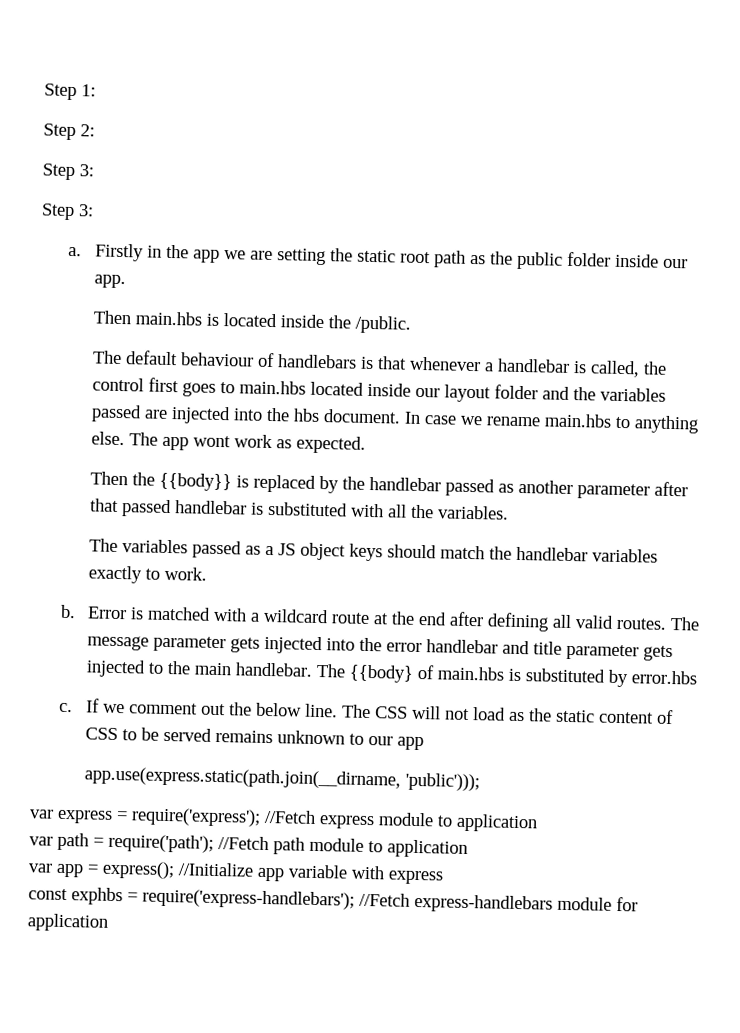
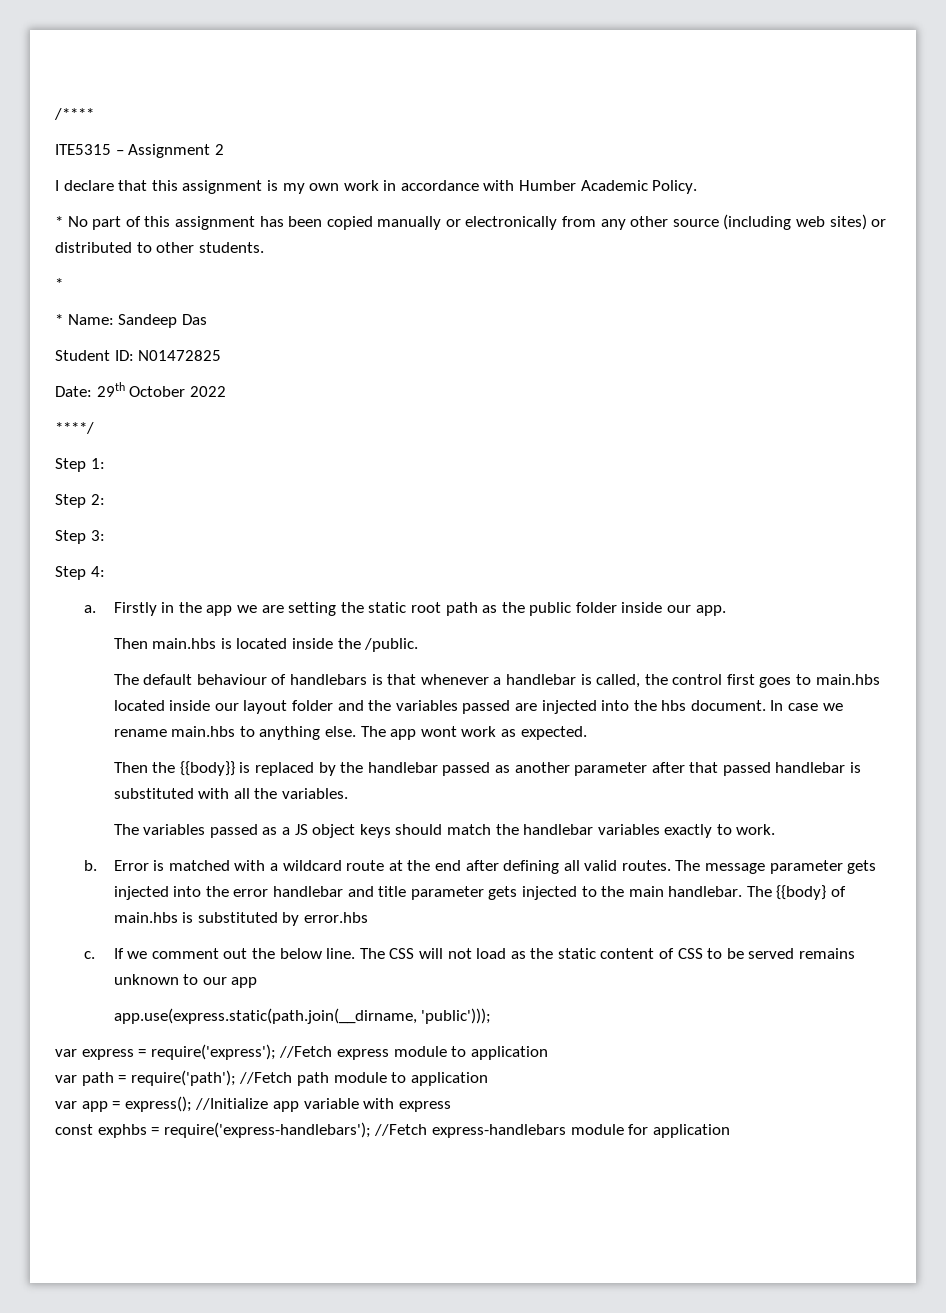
(44, 92) none -> [54,108,94,120] [55,144,224,158] [55,180,698,194] [55,214,887,230] [55,242,264,253] [55,278,63,289] [55,314,207,328] [55,350,222,361] [55,382,226,397] [55,422,94,434] /**** // ITE5315 – Assignment 2 // I declare that this assignment is my own work in accordance with Humber Academic Policy. // * No part of this assignment has been copied manually or electronically from any other source (including web sites) or distributed to other students. // * // * Name: Sandeep Das // Student ID: N01472825 // Date: 29th October 2022 // ****/ //
[78,204,94,217] 3: -> [90,566,105,577] 4:

